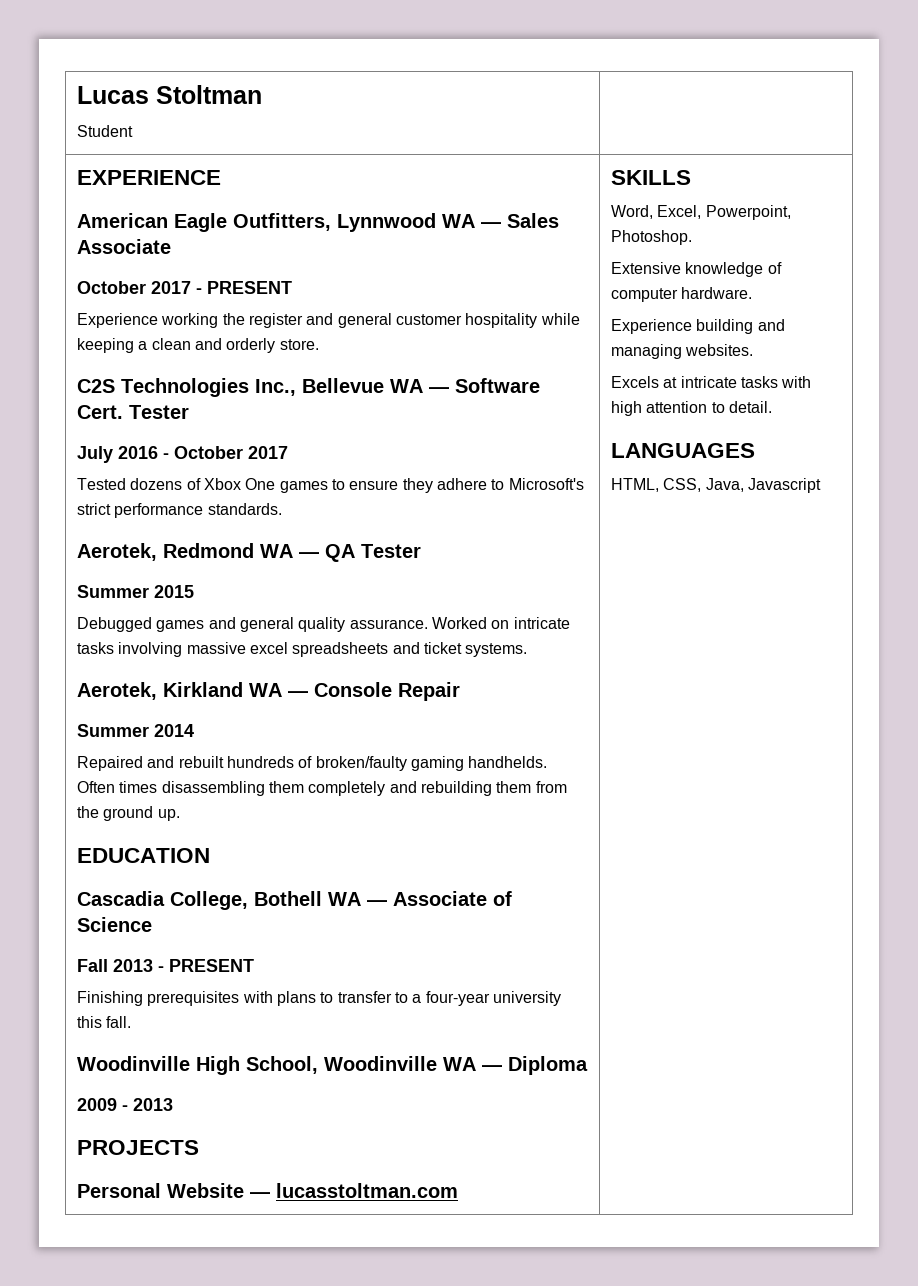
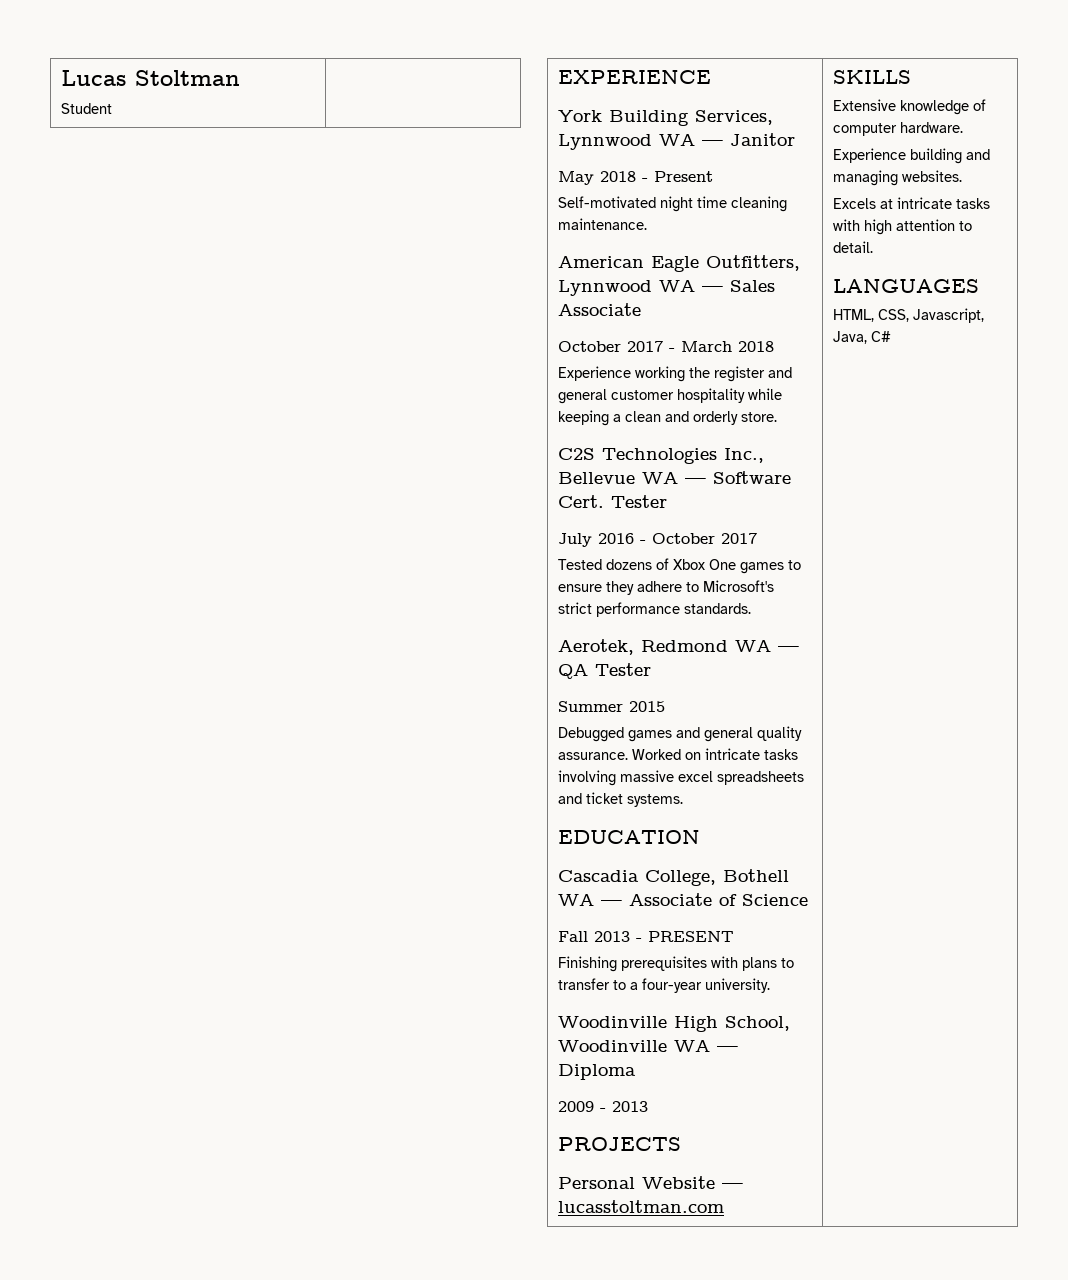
(221, 177) none -> [558,110,774,126] [558,133,796,150] [558,171,714,185] [558,196,788,212] [558,218,648,230] // York Building Services, Lynnwood WA — Janitor // May 2018 - Present // Self-motivated night time cleaning maintenance.
[206,281,292,294] PRESENT -> [681,341,775,352] March 2018
[76,682,460,701] [76,724,194,737] [76,756,548,771] [76,781,567,796] [76,806,180,821] // Aerotek, Kirkland WA — Console Repair // Summer 2014 // Repaired and rebuilt hundreds of broken/faulty gaming handhelds. Often times disassembling them completely and rebuilding them from the ground up. -> (684, 800) none
[492,991,561,1006] [76,1016,132,1028] university this fall. -> [705,978,771,993] university.
[610,205,791,220] [610,230,692,245] // Word, Excel, Powerpoint, Photoshop. -> (912, 77) none
[705,478,821,493] Java, Javascript -> [913,308,985,323] [833,331,892,344] Javascript, Java, C#

